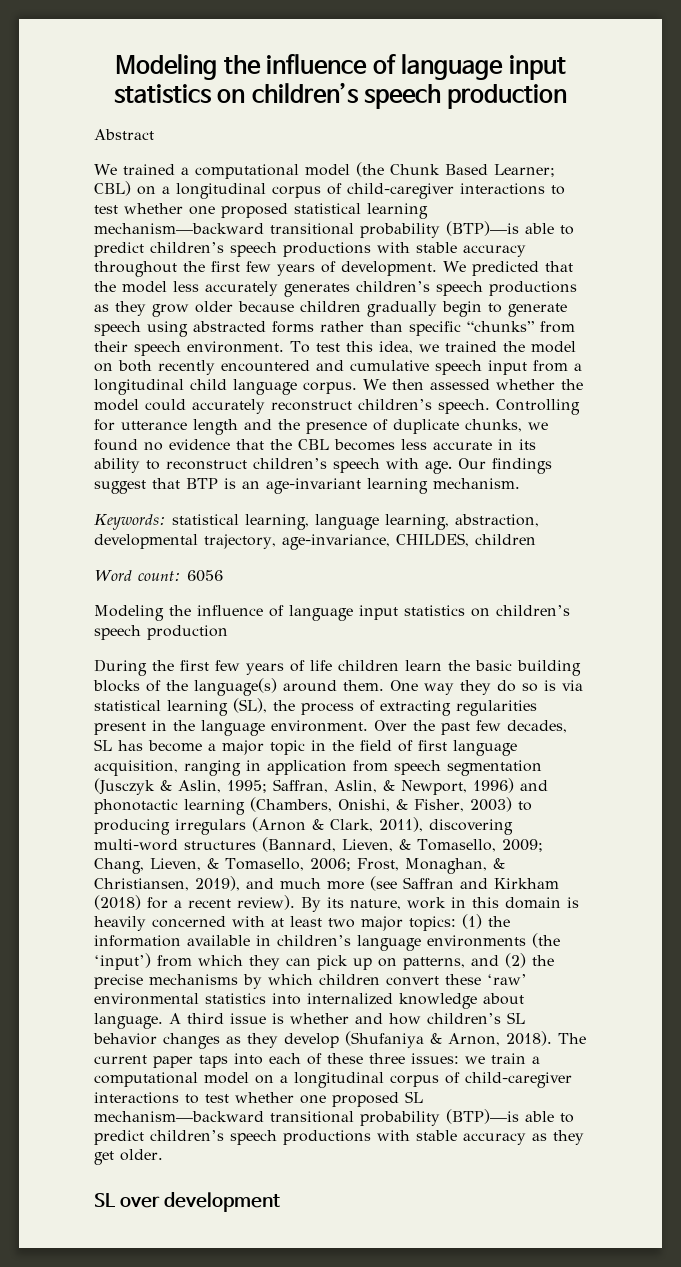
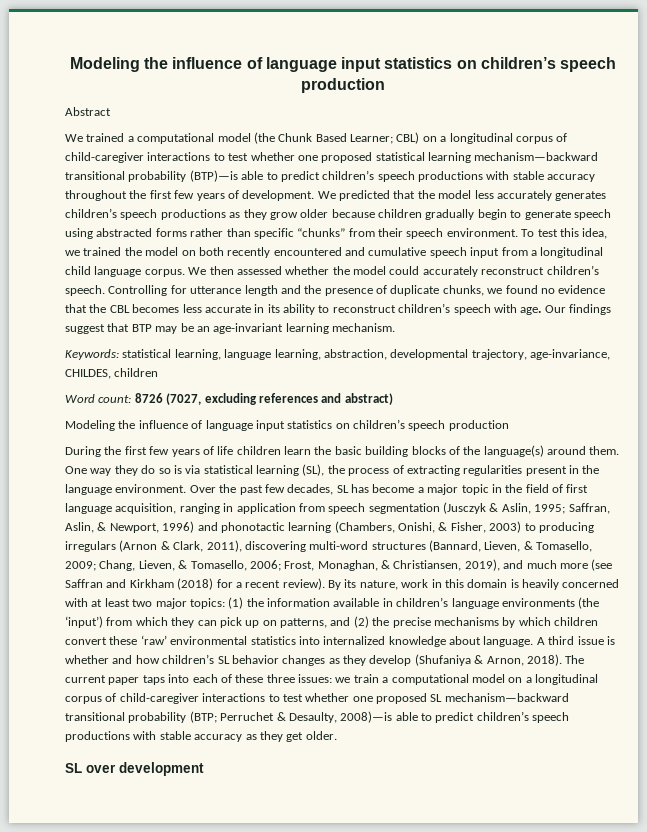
[224,478,236,489] is -> [155,323,194,334] may be
[186,570,223,582] 6056 -> [134,393,393,405] 8726 (7027, excluding references and abstract)
[446,1109,519,1124] (BTP)—is -> [189,711,393,723] (BTP; Perruchet & Desaulty, 2008)—is

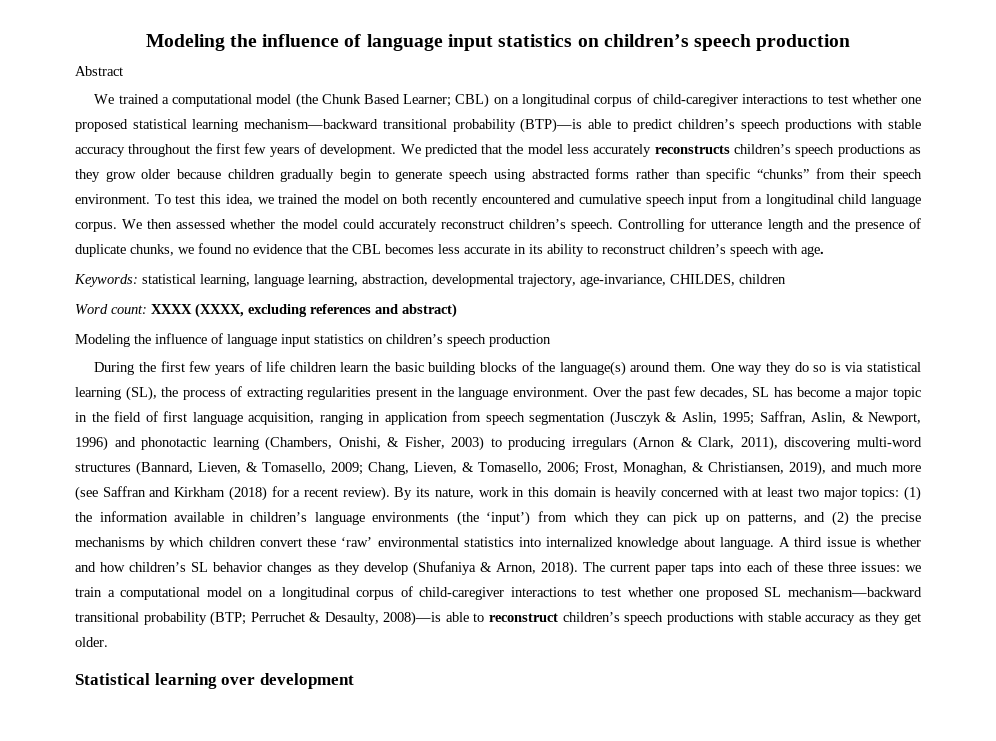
[555,191,607,201] generates -> [654,145,730,154] reconstructs
[544,304,611,315] [65,323,395,334] Our findings suggest that BTP may be an age-invariant learning mechanism. -> (824, 251) none
[134,393,202,405] 8726 (7027, -> [151,303,244,318] XXXX (XXXX,
[435,712,475,723] predict -> [488,613,558,622] reconstruct
[65,763,82,773] SL -> [75,673,217,689] Statistical learning

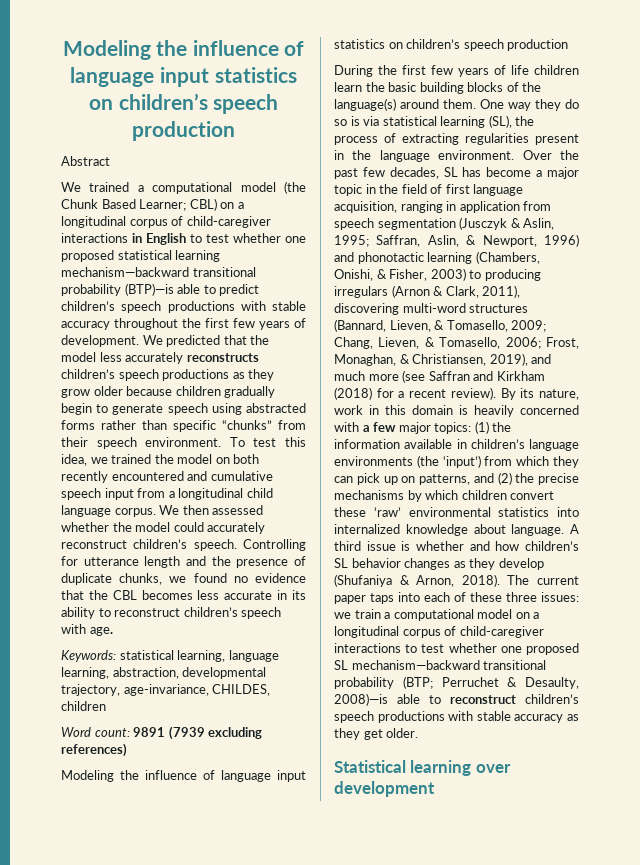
(809, 99) none -> [132,233,186,245] in English
[151,303,457,318] XXXX (XXXX, excluding references and abstract) -> [133,726,263,740] [61,743,127,757] 9891 (7939 excluding references)
[752,487,819,497] at least two -> [362,422,397,432] a few

